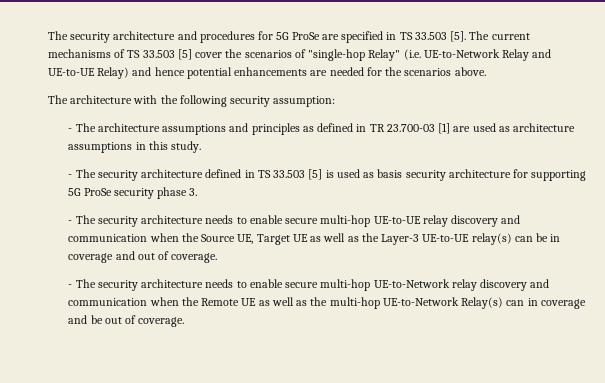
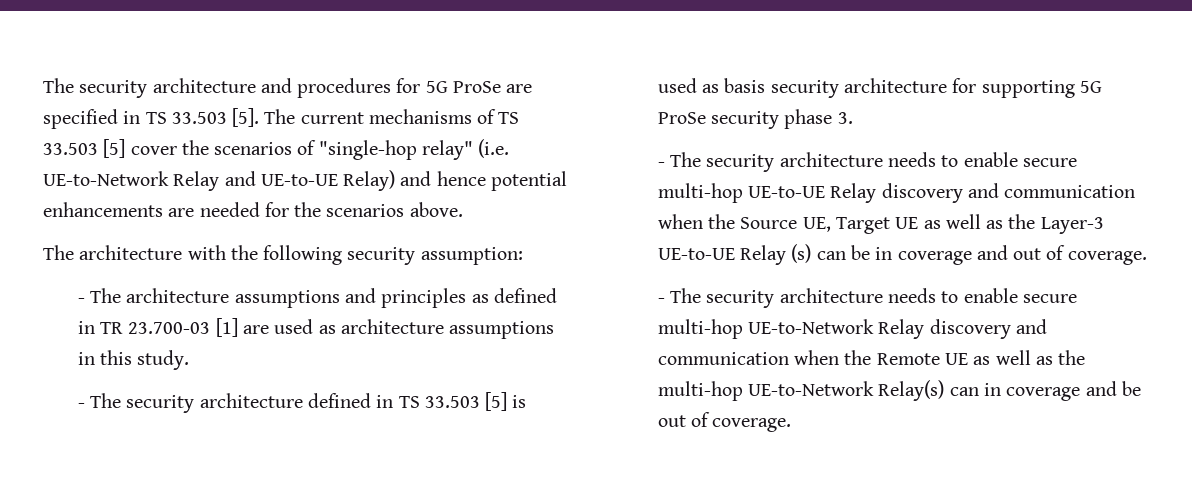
[368,49,401,61] Relay" -> [421,140,473,160] relay"
[422,215,448,227] relay -> [830,183,877,203] Relay
[471,233,512,245] relay(s) -> [740,244,812,265] Relay (s)
[451,279,477,291] relay -> [878,319,925,339] Relay

